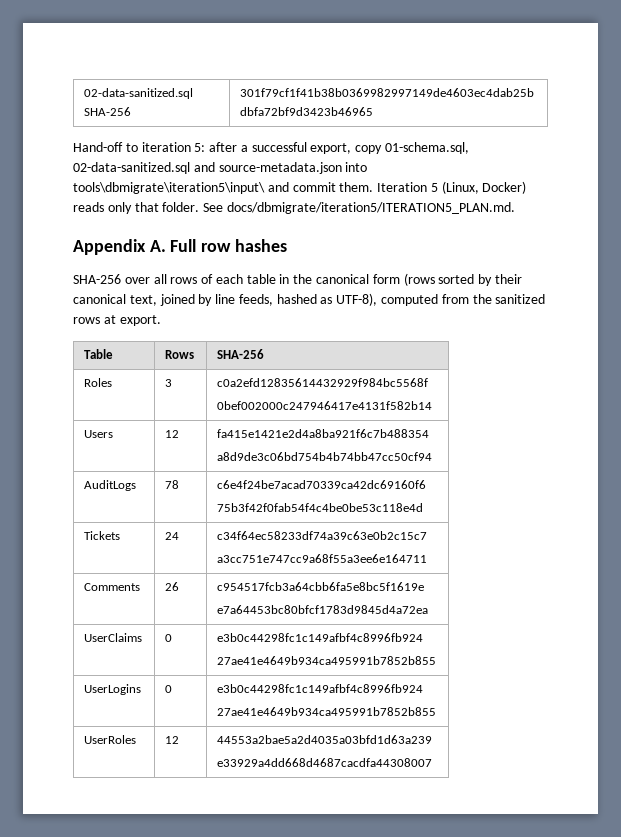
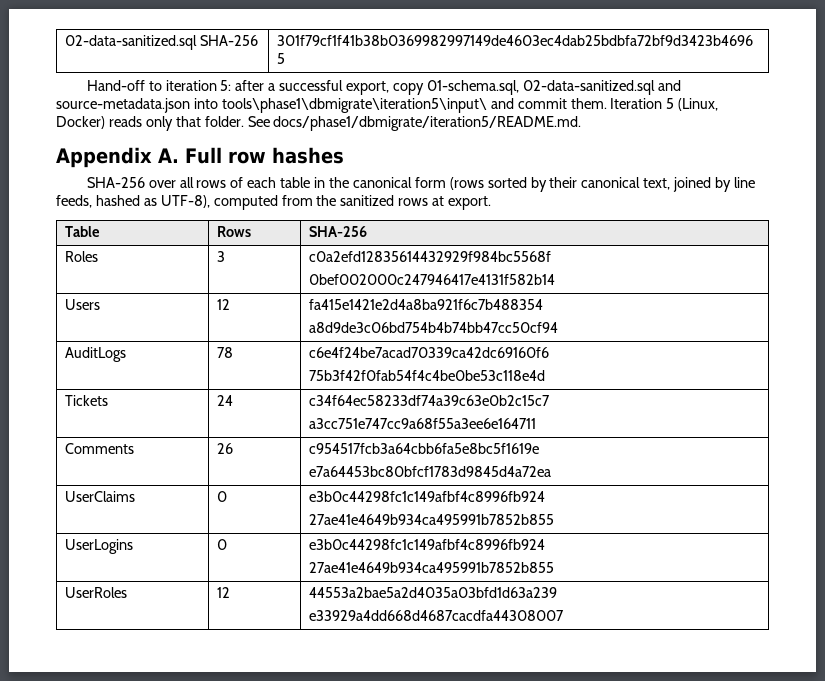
[73,182,265,194] tools\dbmigrate\iteration5\input\ -> [221,98,487,113] tools\phase1\dbmigrate\iteration5\input\
[226,202,515,214] docs/dbmigrate/iteration5/ITERATION5_PLAN.md. -> [273,116,582,131] docs/phase1/dbmigrate/iteration5/README.md.

